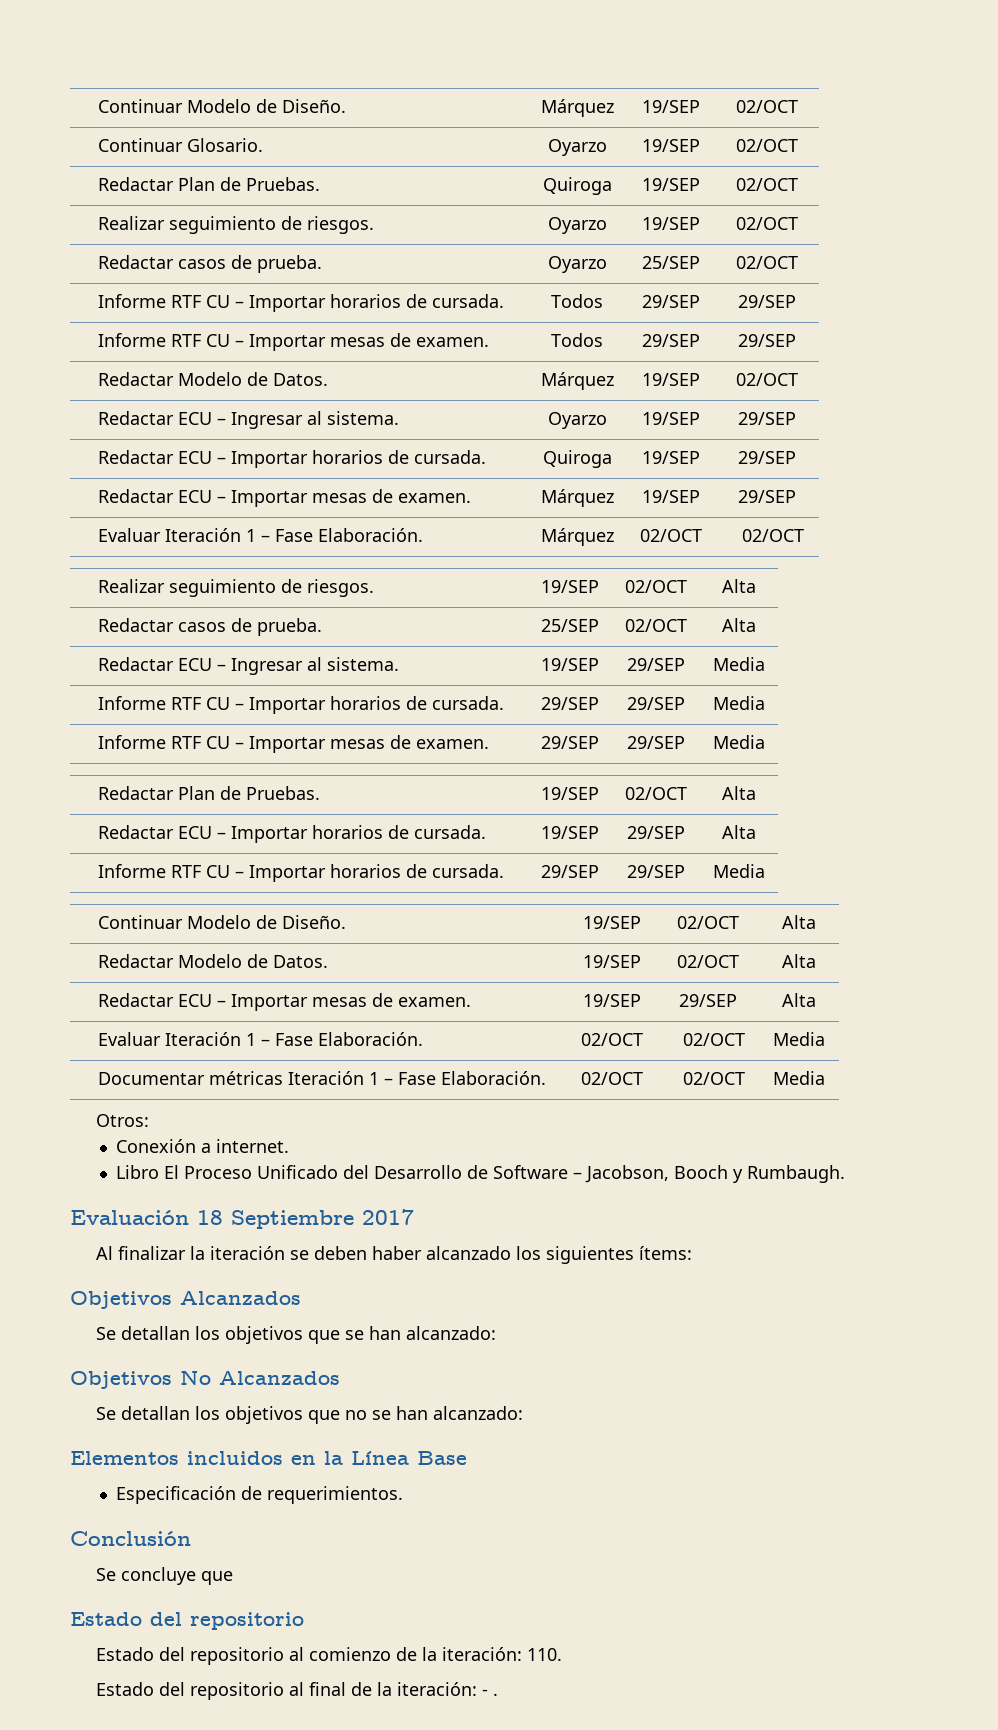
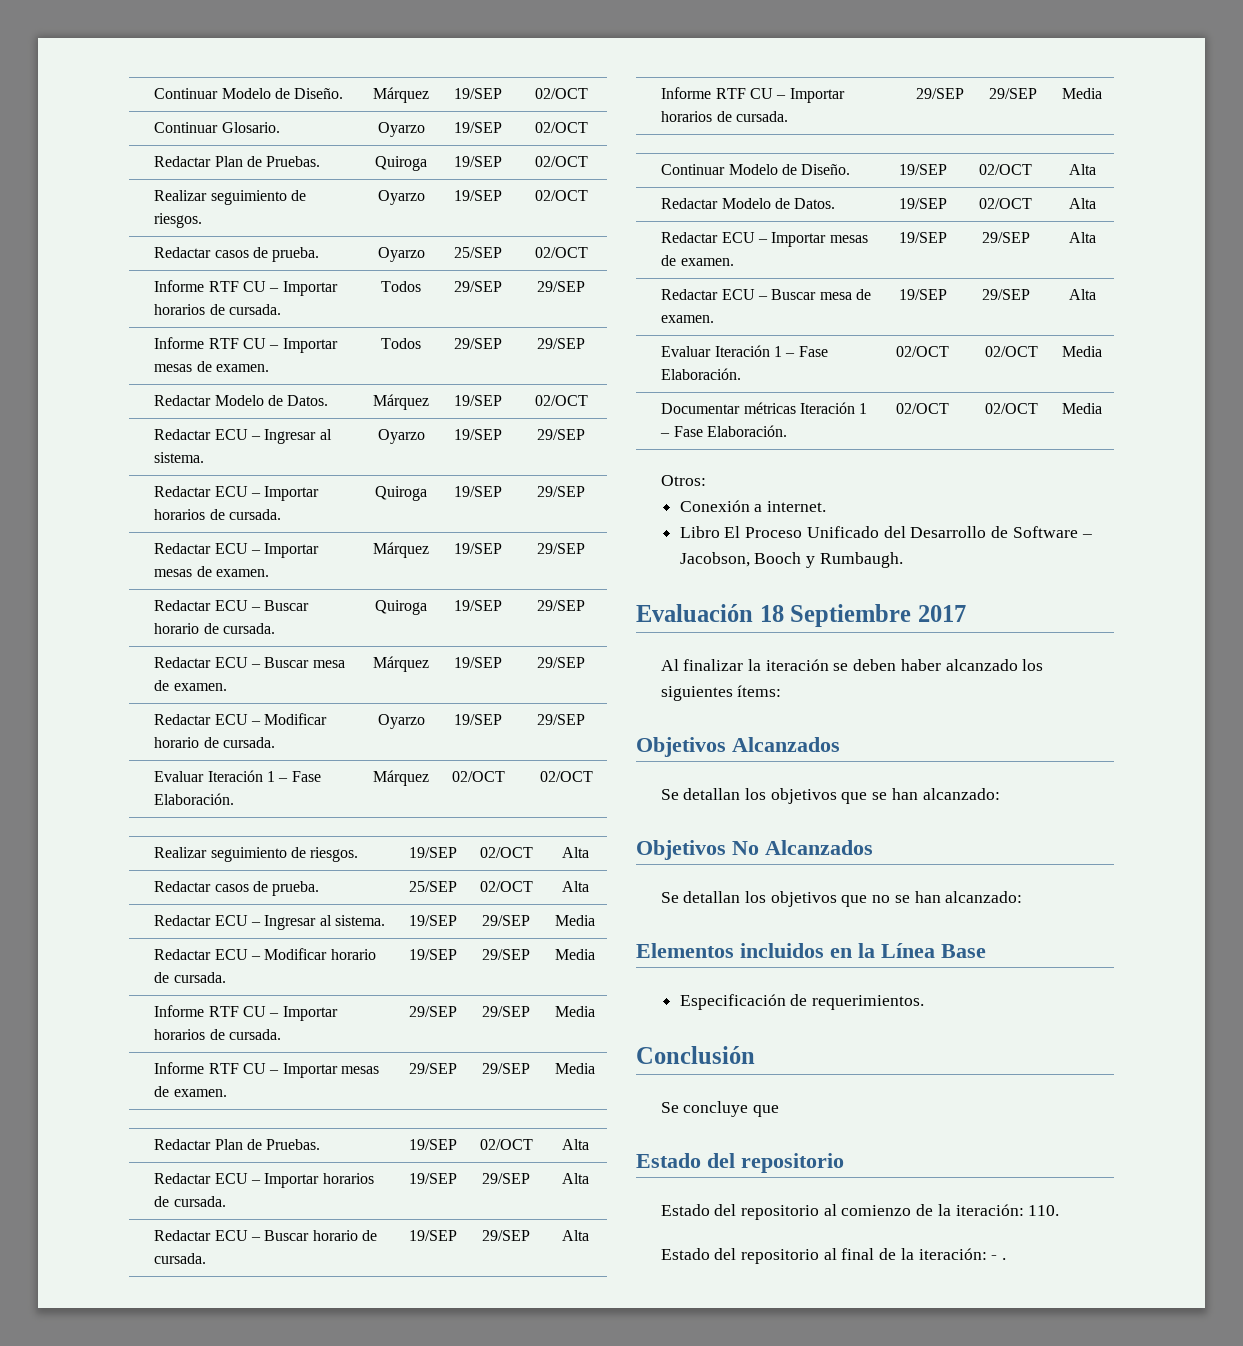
(796, 496) none -> [154,600,310,611] [154,623,276,634] [375,600,427,615] [454,600,502,611] [537,600,585,611] [154,657,345,668] [154,680,227,691] [373,656,429,672] [454,657,502,668] [537,657,585,668] [154,713,328,725] [154,737,276,748] [377,714,425,729] [454,714,502,725] [537,714,585,725] // Redactar ECU – Buscar horario de cursada. | Quiroga | 19/SEP | 29/SEP // Redactar ECU – Buscar mesa de examen. | Márquez | 19/SEP | 29/SEP // Redactar ECU – Modificar horario de cursada. | Oyarzo | 19/SEP | 29/SEP
(765, 664) none -> [154,948,376,960] [154,972,226,983] [409,949,457,960] [482,949,530,960] [555,949,595,960] // Redactar ECU – Modificar horario de cursada. | 19/SEP | 29/SEP | Media
(756, 832) none -> [154,1230,378,1241] [154,1253,207,1264] [409,1230,457,1241] [482,1230,530,1241] [561,1230,589,1241] // Redactar ECU – Buscar horario de cursada. | 19/SEP | 29/SEP | Alta
(816, 1000) none -> [661,289,872,300] [661,315,715,323] [898,289,947,300] [981,289,1030,300] [1068,289,1096,300] // Redactar ECU – Buscar mesa de examen. | 19/SEP | 29/SEP | Alta

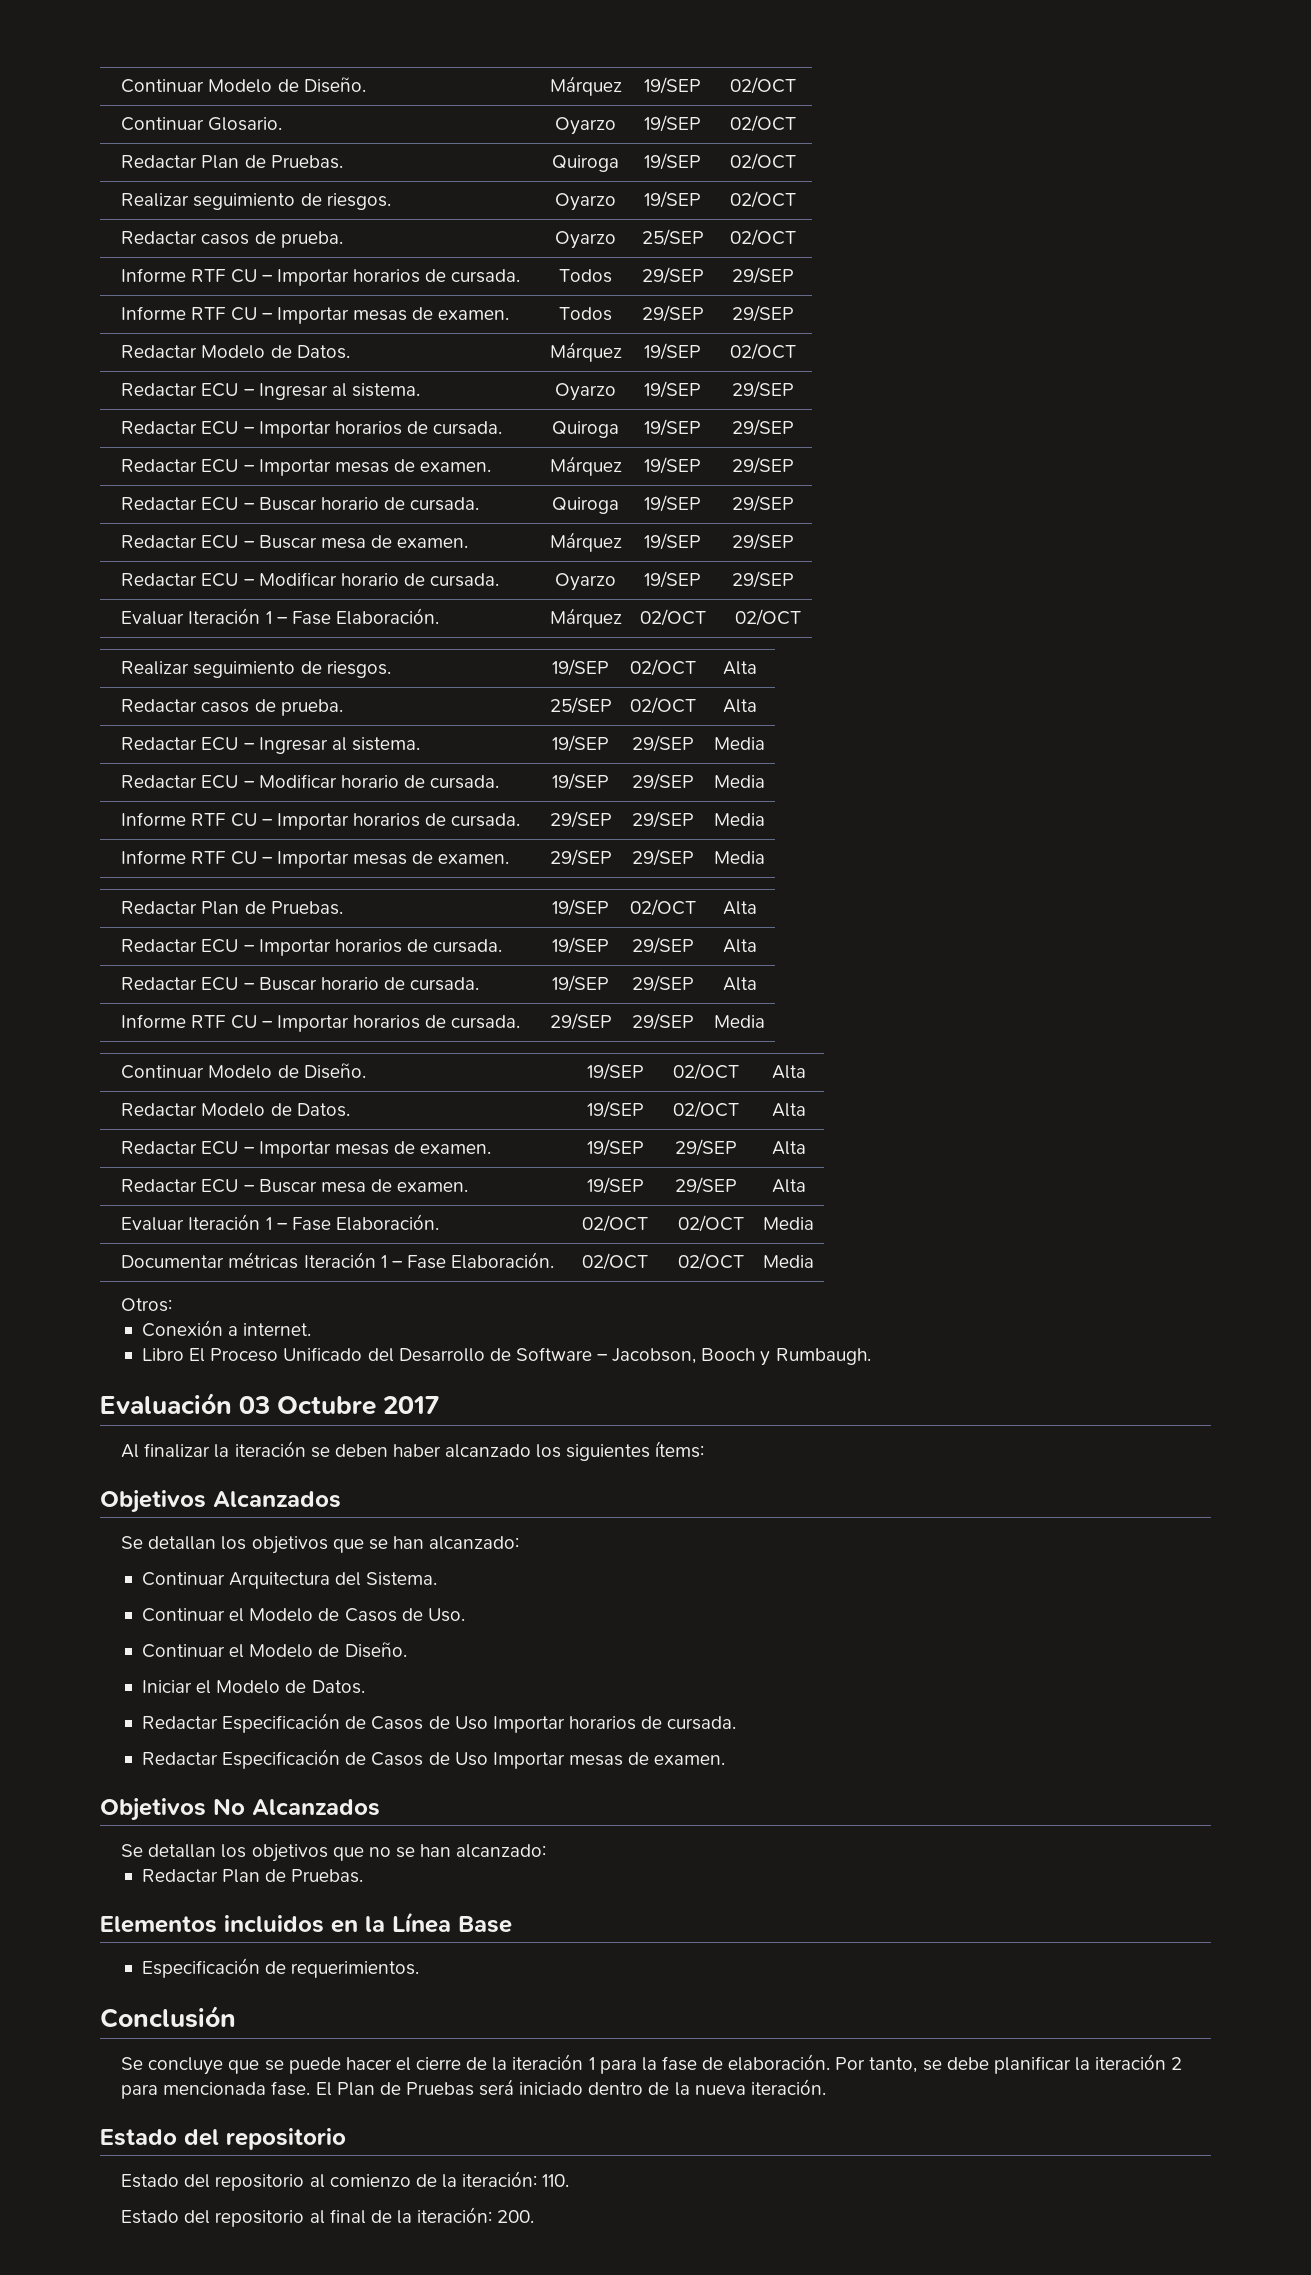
[759,604,912,627] 18 Septiembre -> [239,1396,377,1415] 03 Octubre
(1000, 794) none -> [142,1572,438,1589] [142,1608,465,1622] [142,1642,407,1658] [142,1680,365,1694] [142,1713,737,1733] [142,1749,726,1769] // Continuar Arquitectura del Sistema. // Continuar el Modelo de Casos de Uso. // Continuar el Modelo de Diseño. // Iniciar el Modelo de Datos. // Redactar Especificación de Casos de Uso Importar horarios de cursada. // Redactar Especificación de Casos de Uso Importar mesas de examen.
(1023, 897) none -> [142,1869,364,1883] // Redactar Plan de Pruebas.
(779, 1111) none -> [264,2054,1183,2074] [121,2079,826,2099] se puede hacer el cierre de la iteración 1 para la fase de elaboración. Por tanto, se debe planificar la iteración 2 para mencionada fase. El Plan de Pruebas será iniciado dentro de la nueva iteración.
[991,1255,1007,1260] - . -> [497,2210,535,2223] 200.

